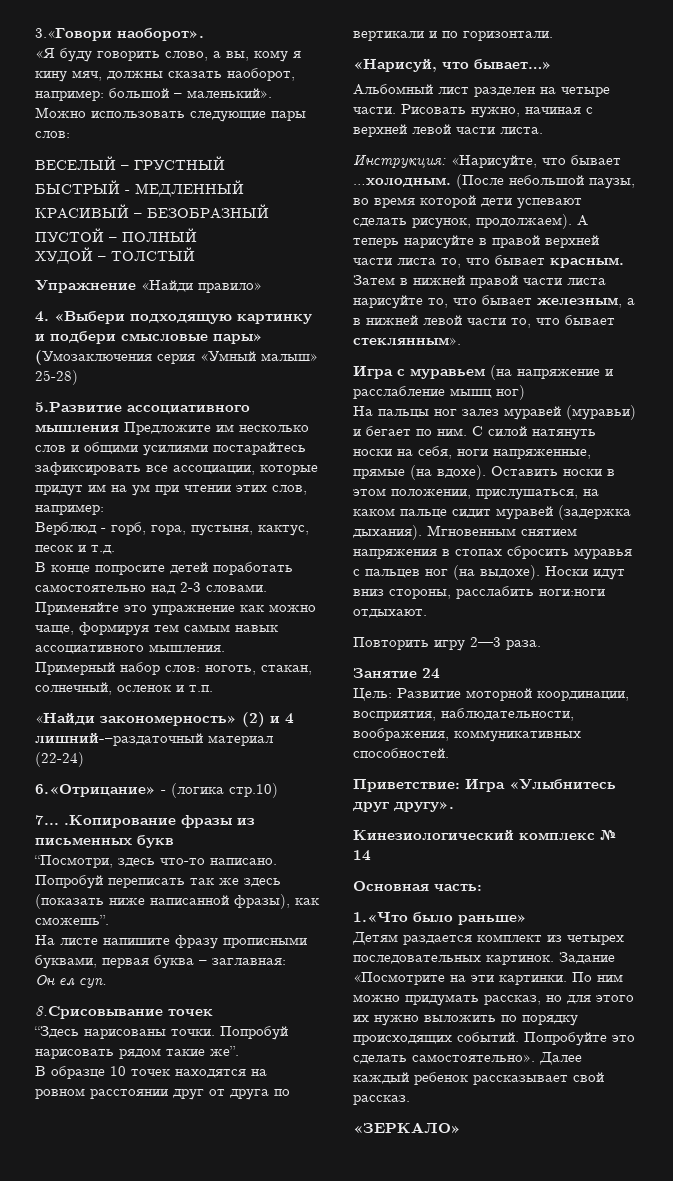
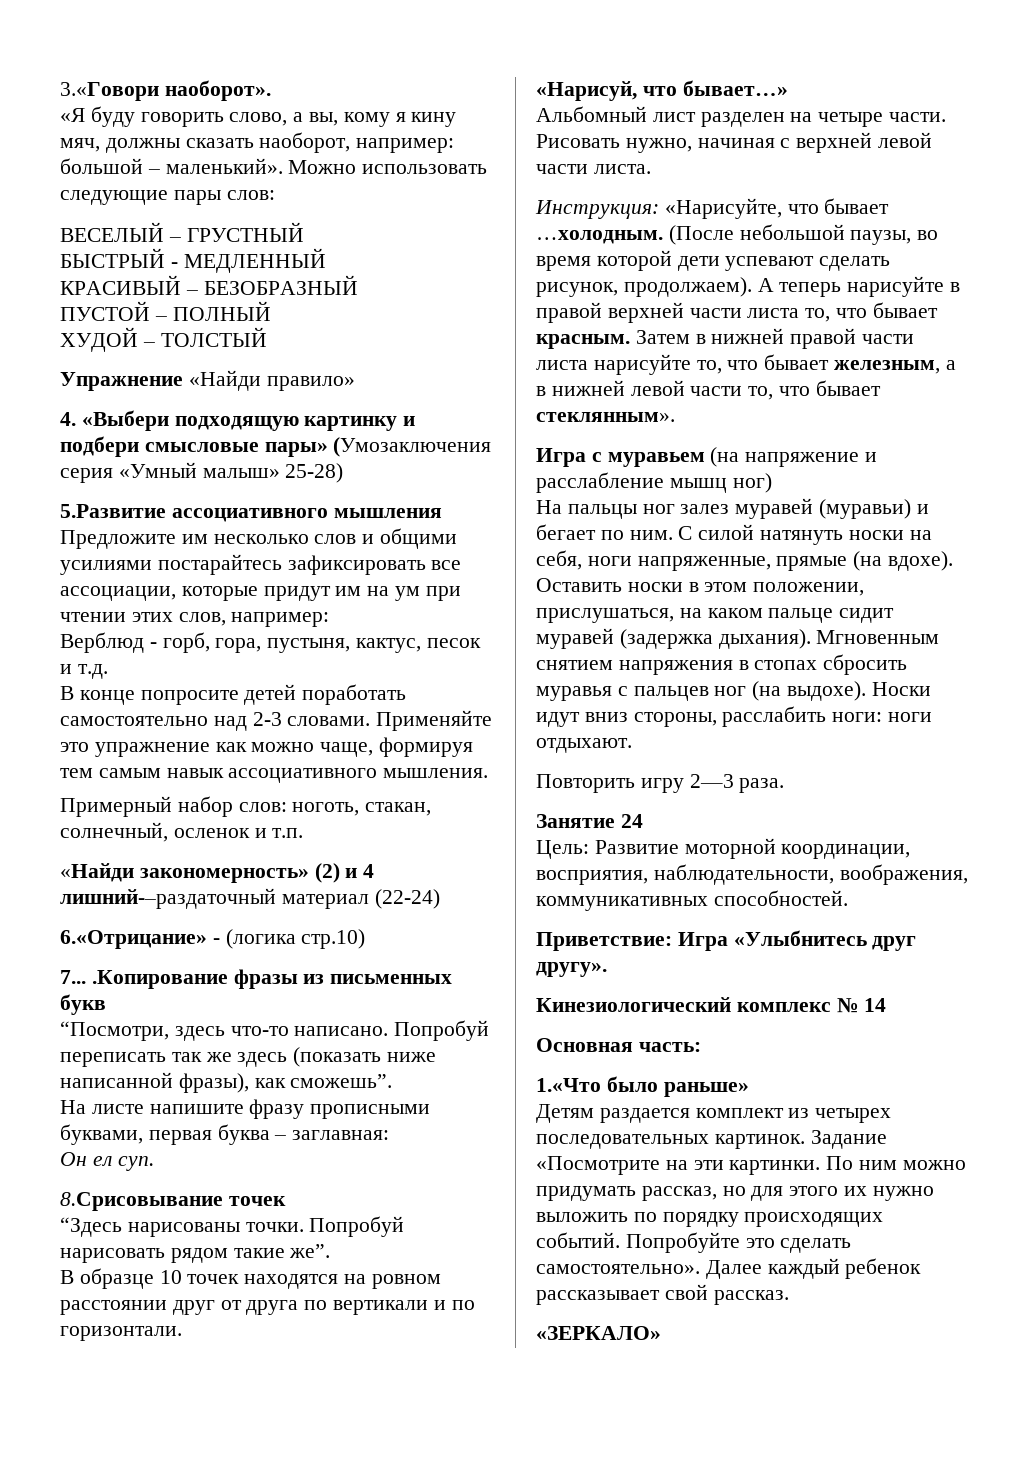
[539,589,605,596] ноги:ноги -> [832,712,933,722] ноги: ноги

